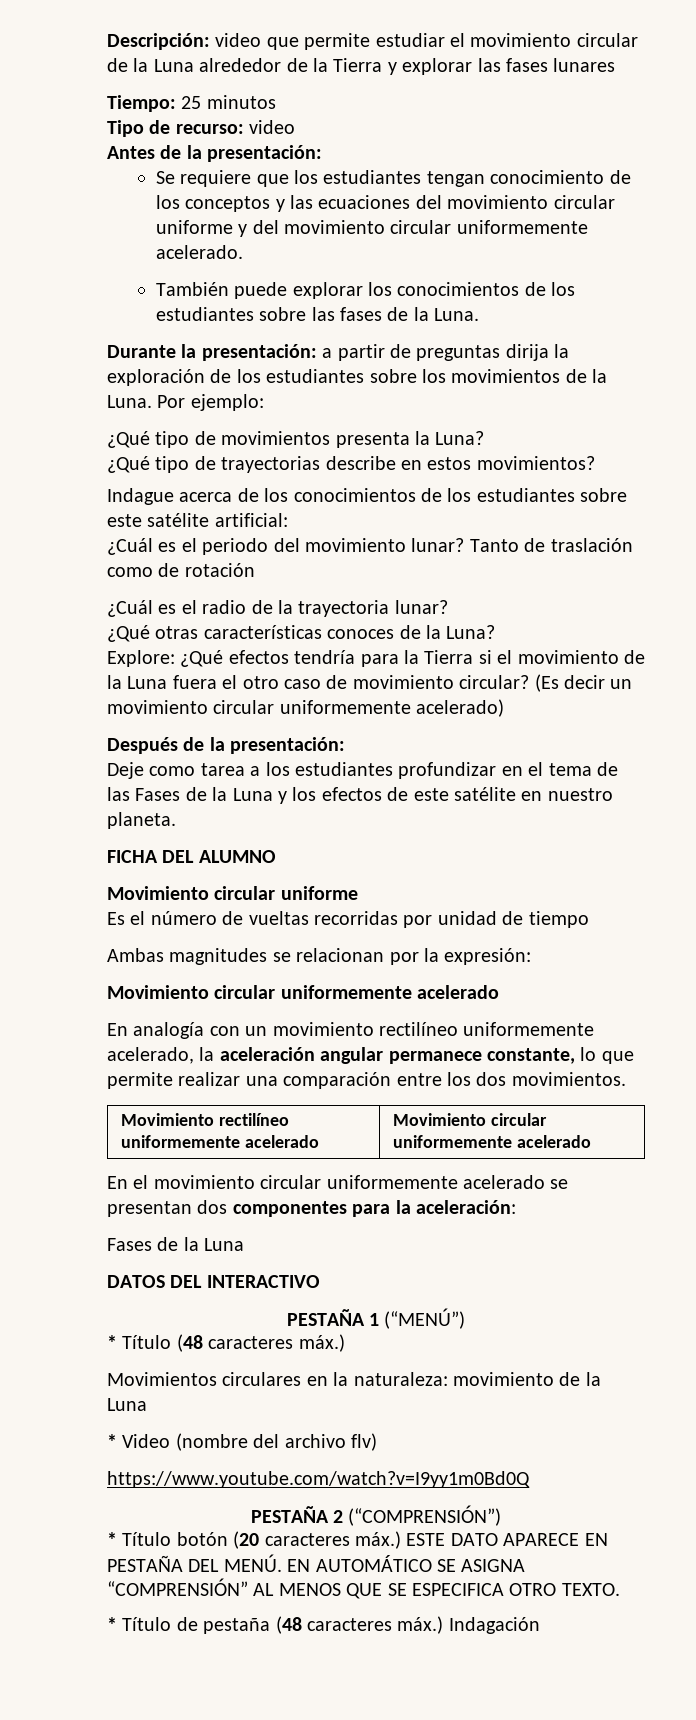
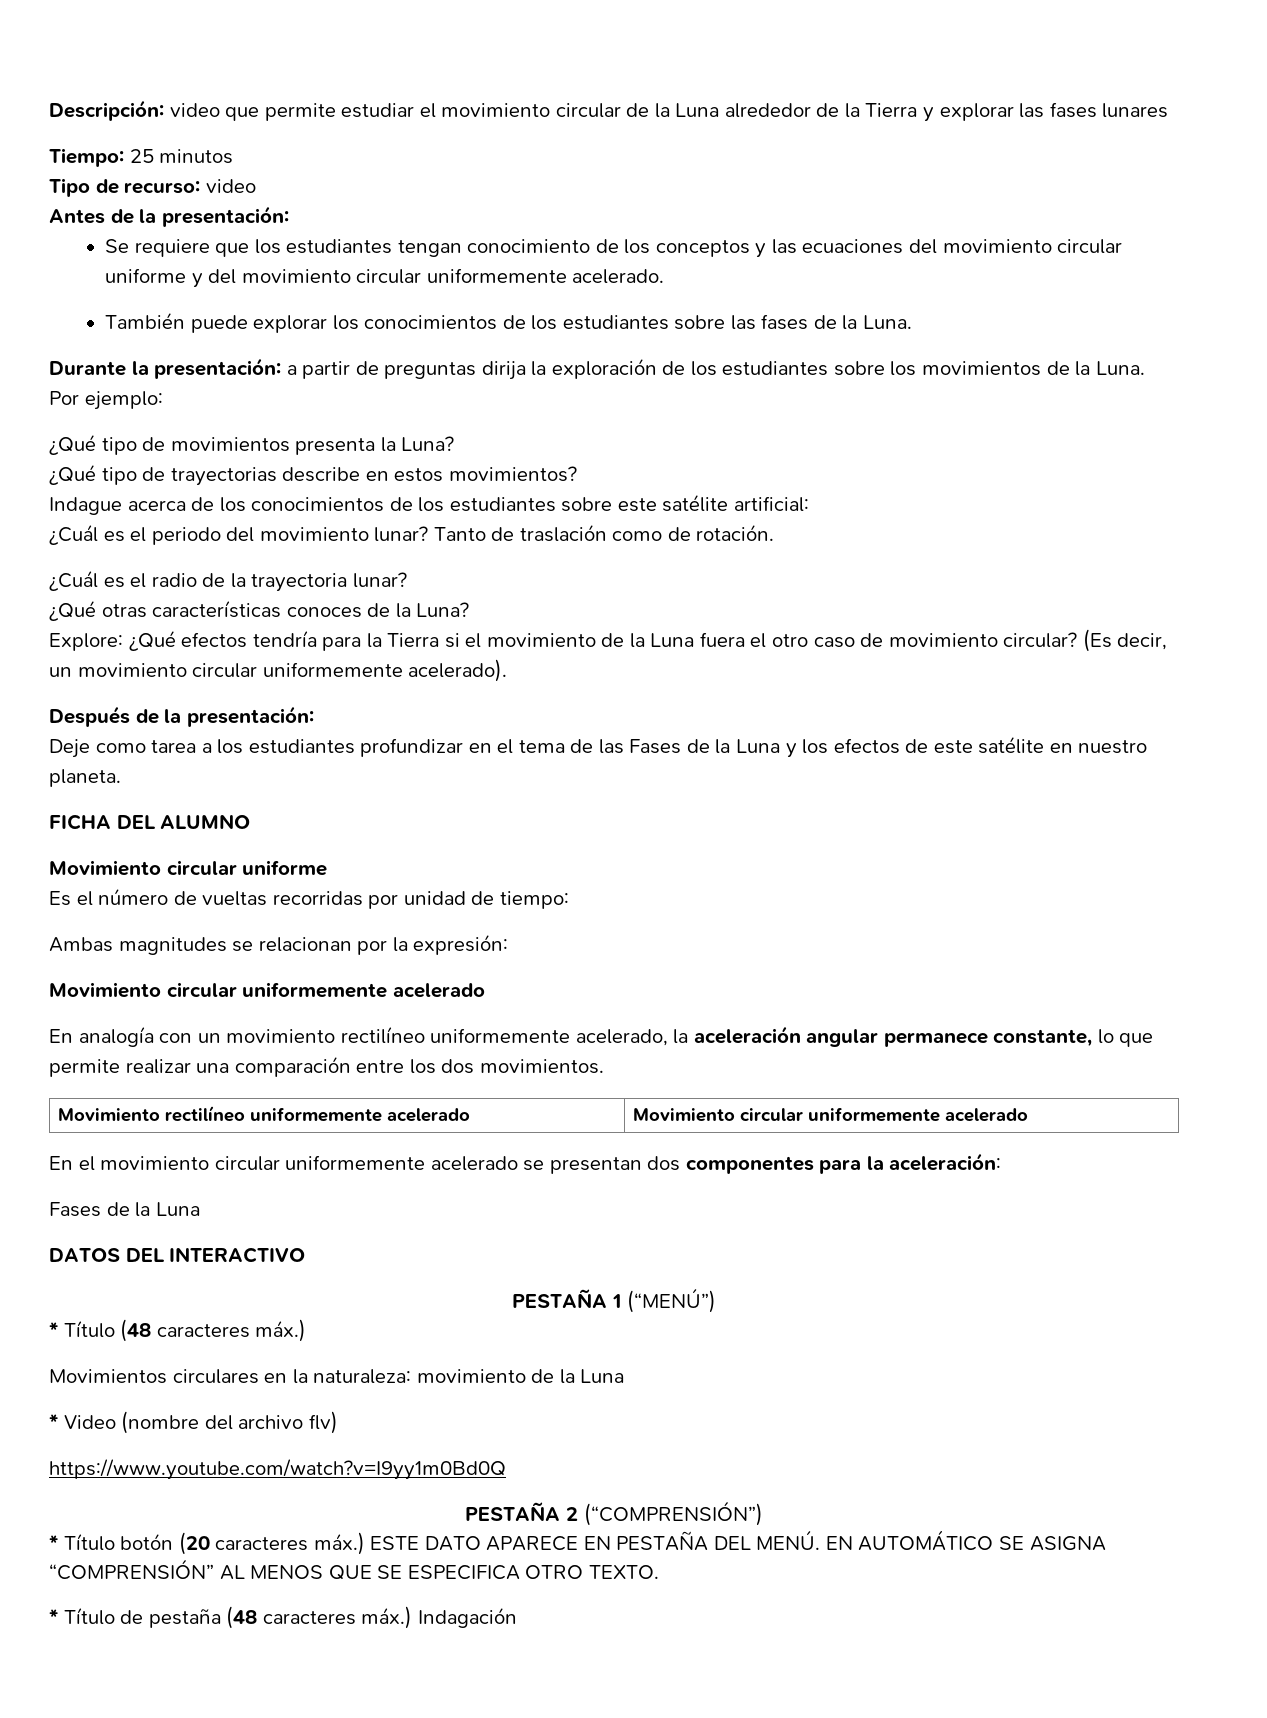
[184,563,255,577] rotación -> [696,524,775,541] rotación.
[564,675,605,689] decir -> [1117,633,1168,650] decir,
[416,699,505,717] acelerado) -> [408,659,508,682] acelerado).
[528,911,589,928] tiempo -> [499,891,569,909] tiempo:

